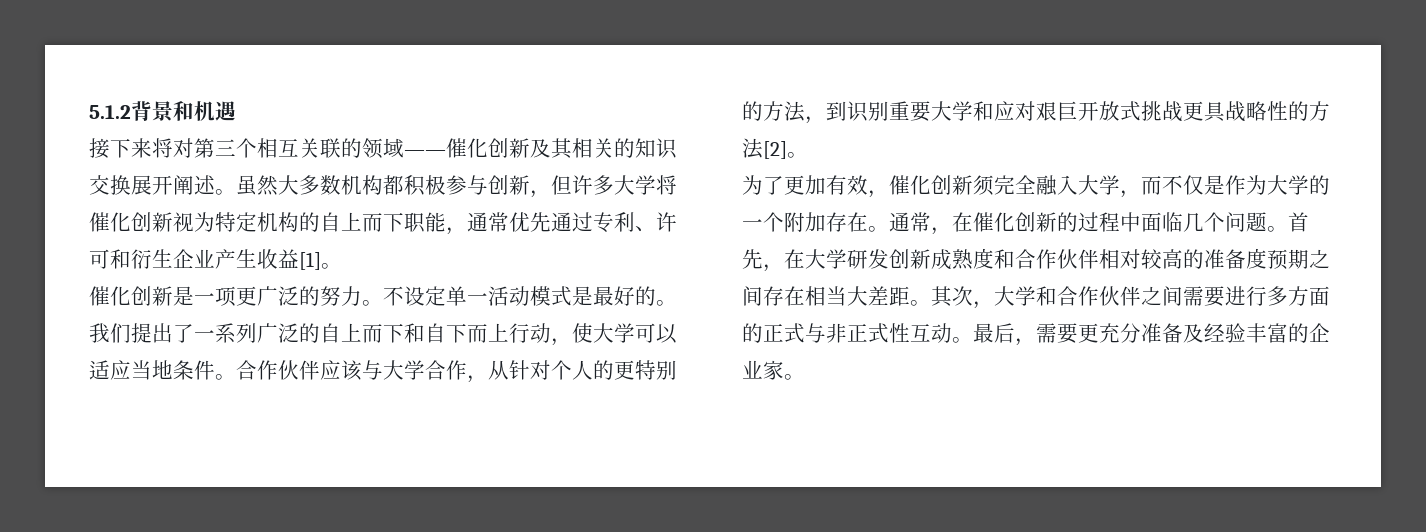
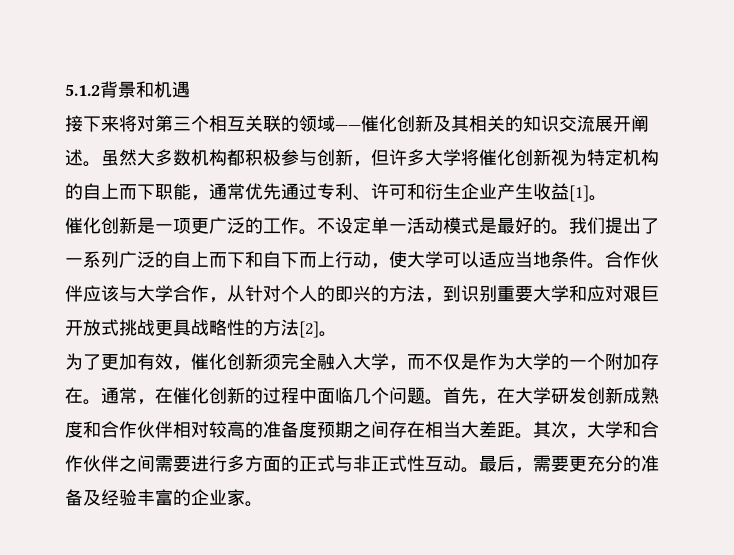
[110,175,131,195] 换 -> [577,115,595,132] 流
[320,286,362,306] 努力 -> [263,217,299,234] 工作
[614,360,677,380] 更特别 -> [335,285,371,302] 即兴
(1141, 333) none -> [623,455,641,472] 的

